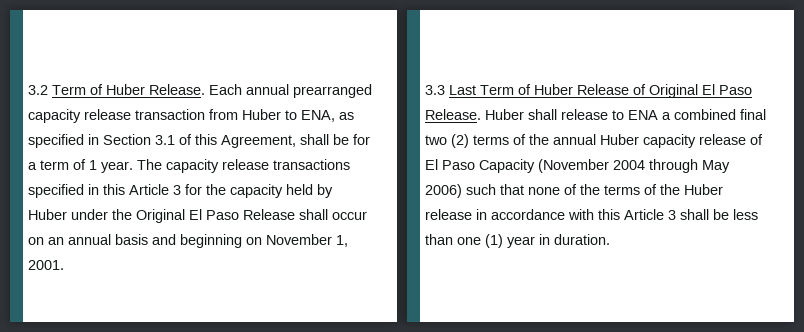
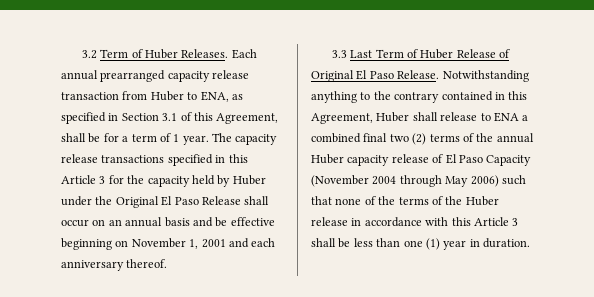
[149,84,205,95] Release. -> [181,49,229,58] Releases.
(176, 239) none -> [215,217,275,227] be effective
[28,260,64,270] 2001. -> [201,238,276,248] [61,259,168,271] 2001 and each anniversary thereof.
(481, 114) none -> [442,70,529,82] [311,91,528,103] [311,113,373,124] Notwithstanding anything to the contrary contained in this Agreement,

